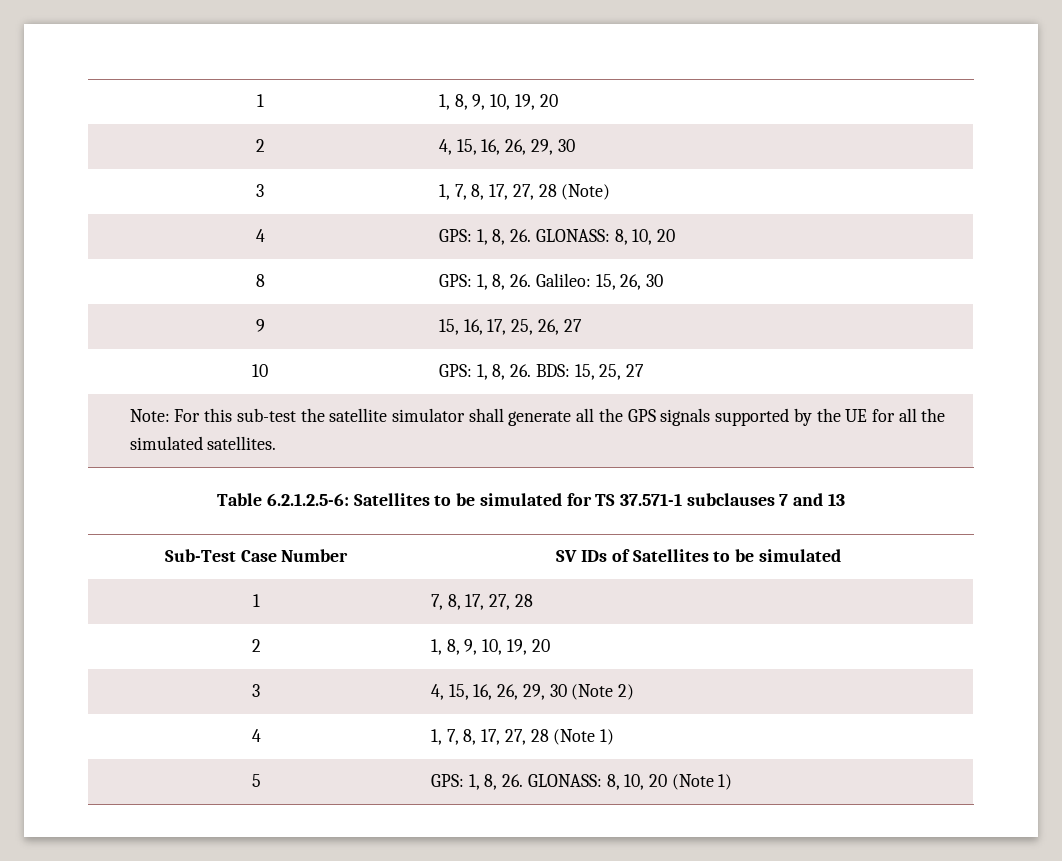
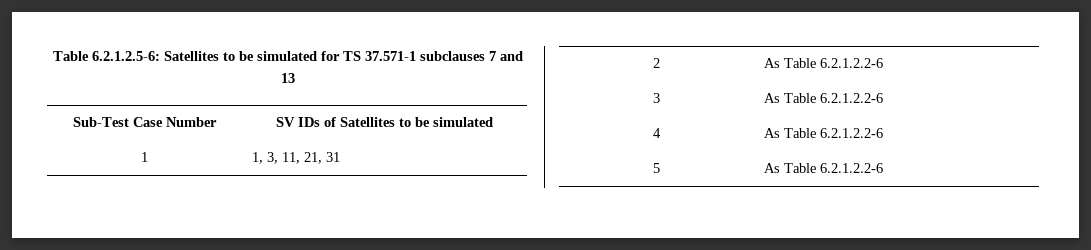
[256,94,264,107] [438,94,558,110] [255,139,265,152] [438,139,575,155] [256,184,264,197] [438,184,611,200] [255,229,265,242] [438,229,676,245] [255,274,265,287] [438,273,664,290] [255,319,265,332] [438,319,582,335] [252,364,268,377] [438,364,645,380] [129,408,946,426] [129,436,277,450] 1 | 1, 8, 9, 10, 19, 20 // 2 | 4, 15, 16, 26, 29, 30 // 3 | 1, 7, 8, 17, 27, 28 (Note) // 4 | GPS: 1, 8, 26. GLONASS: 8, 10, 20 // 8 | GPS: 1, 8, 26. Galileo: 15, 26, 30 // 9 | 15, 16, 17, 25, 26, 27 // 10 | GPS: 1, 8, 26. BDS: 15, 25, 27 // Note: For this sub-test the satellite simulator shall generate all the GPS signals supported by the UE for all the simulated satellites. // -> (52, 56) none
[430,594,533,610] [251,639,261,652] [430,639,550,655] [252,684,260,697] [430,684,635,700] [251,729,261,742] [430,729,615,745] [251,774,261,787] [430,774,733,790] 7, 8, 17, 27, 28 // 2 | 1, 8, 9, 10, 19, 20 // 3 | 4, 15, 16, 26, 29, 30 (Note 2) // 4 | 1, 7, 8, 17, 27, 28 (Note 1) // 5 | GPS: 1, 8, 26. GLONASS: 8, 10, 20 (Note 1) -> [252,152,341,164] [653,58,660,68] [764,58,884,68] [653,93,660,103] [764,93,884,103] [653,128,661,138] [764,128,884,138] [653,163,660,173] [764,163,884,173] 1, 3, 11, 21, 31 // 2 | As Table 6.2.1.2.2-6 // 3 | As Table 6.2.1.2.2-6 // 4 | As Table 6.2.1.2.2-6 // 5 | As Table 6.2.1.2.2-6

